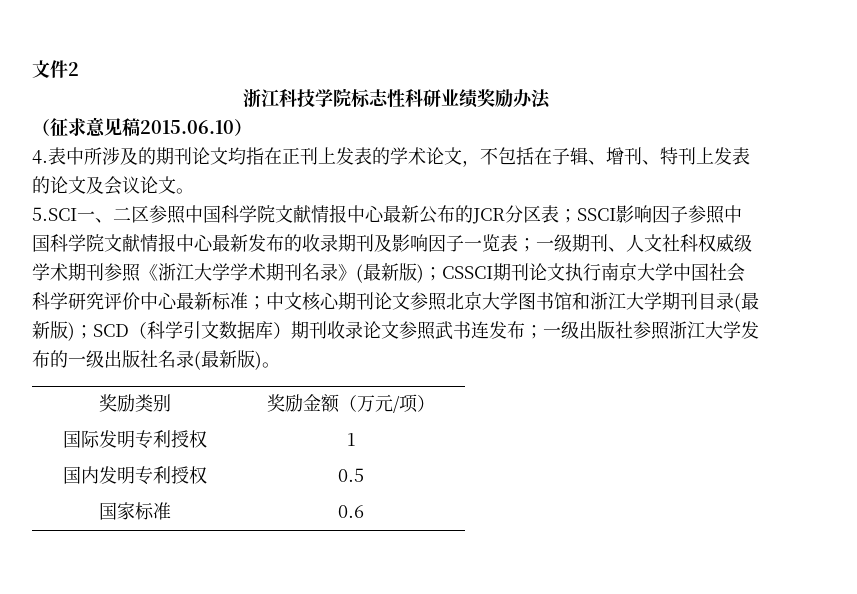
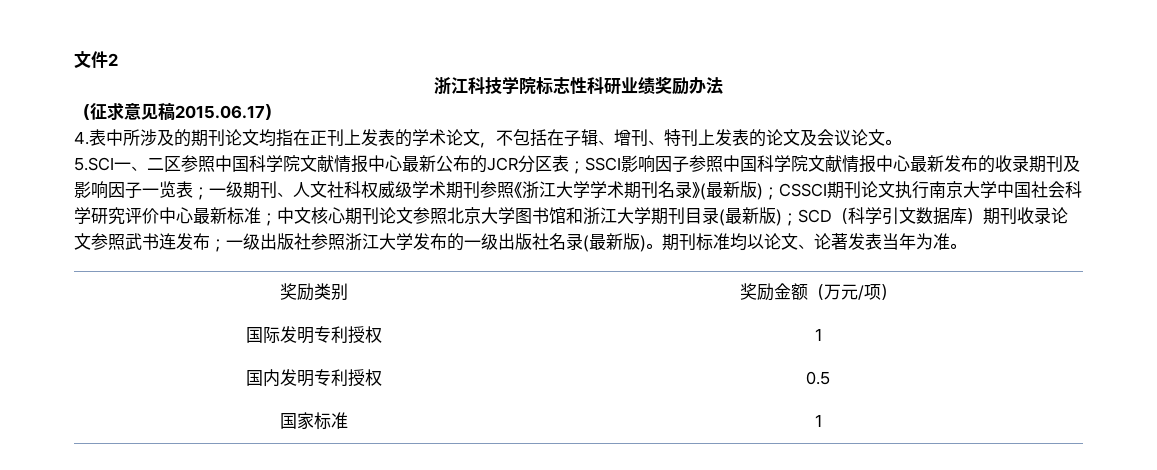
[140,120,234,134] 2015.06.10 -> [175,105,265,119] 2015.06.17
(280, 365) none -> [662,233,966,251] 期刊标准均以论文、论著发表当年为准。
[337,505,364,518] 0.6 -> [814,414,822,427] 1

